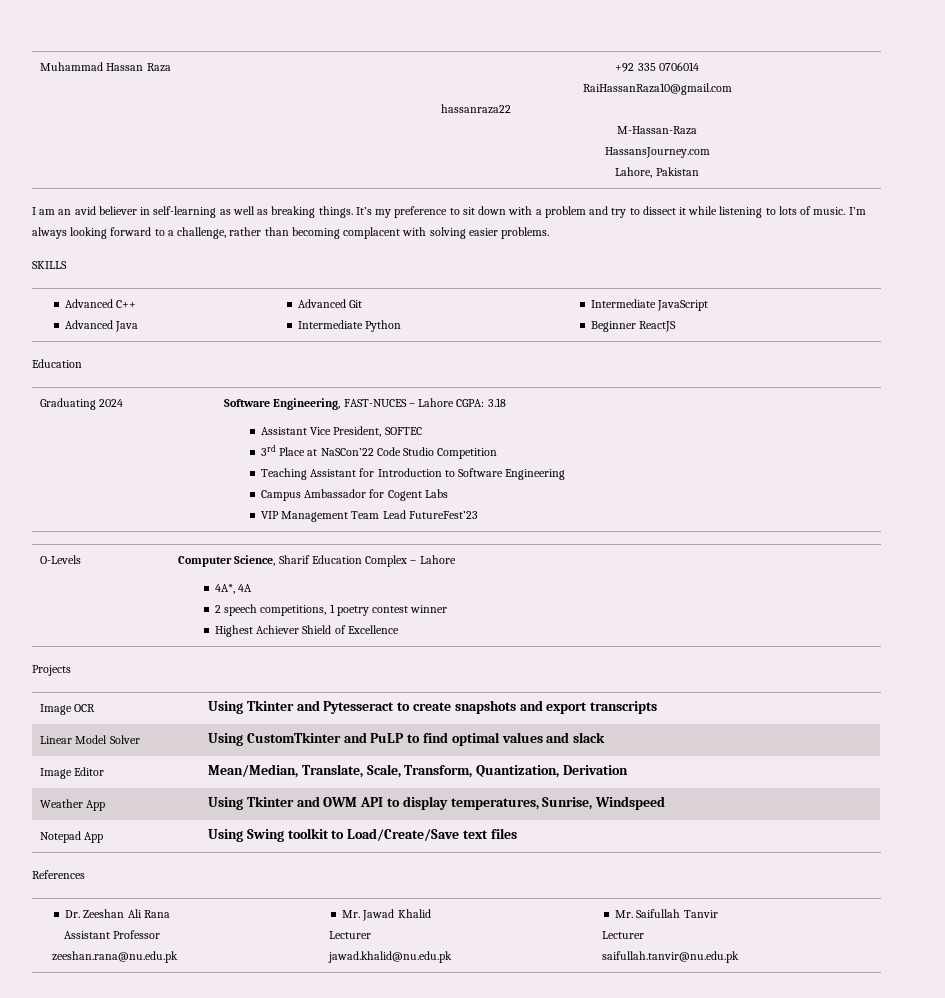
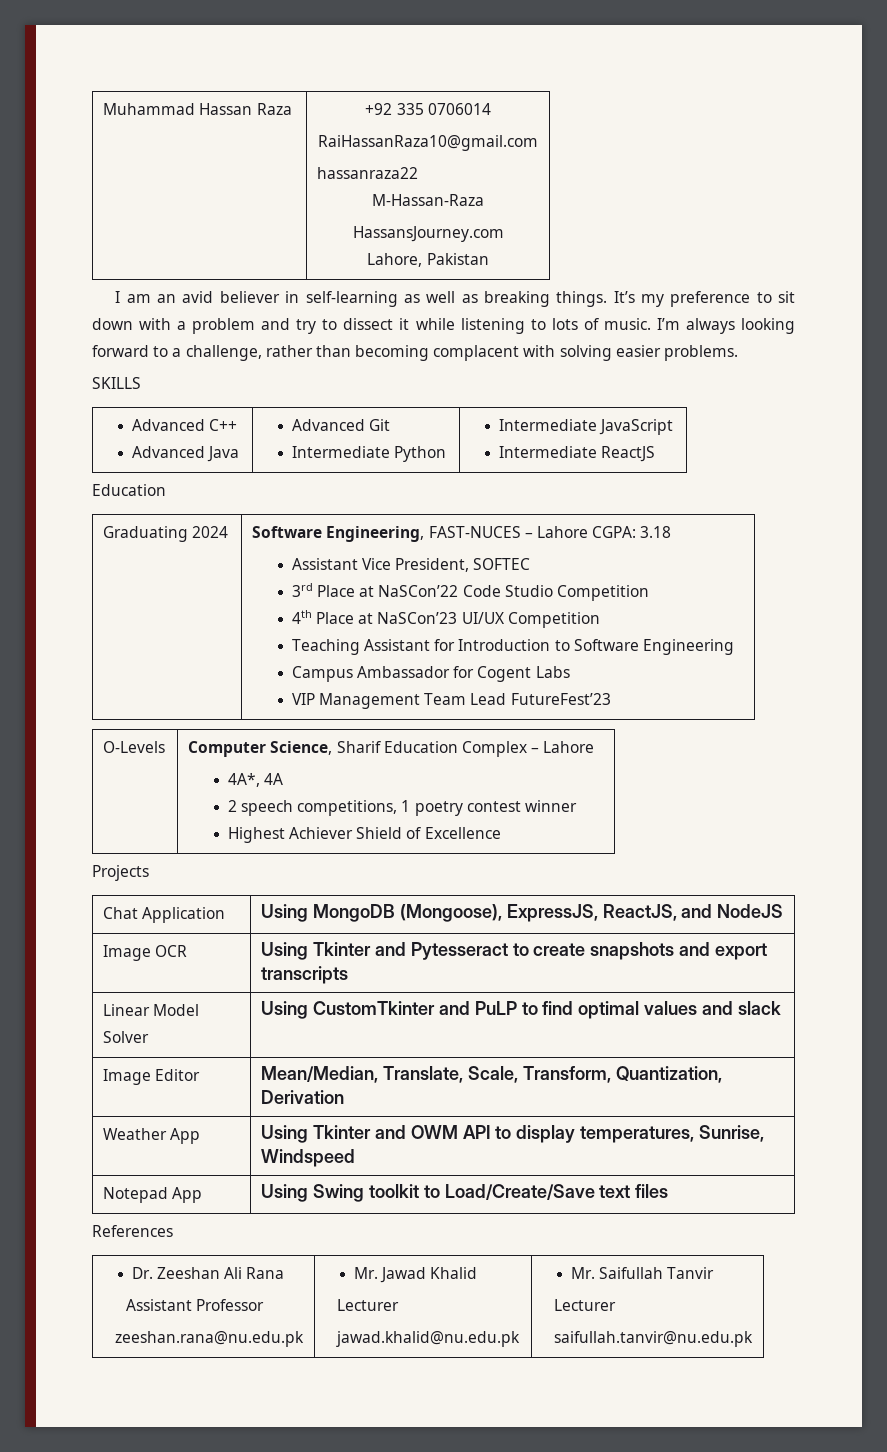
[591,321,637,332] Beginner -> [498,446,597,458] Intermediate
(498, 453) none -> [291,610,600,628] // 4th Place at NaSCon’23 UI/UX Competition
(71, 670) none -> [103,907,226,923] [261,904,784,922] // Chat Application | Using MongoDB (Mongoose), ExpressJS, ReactJS, and NodeJS

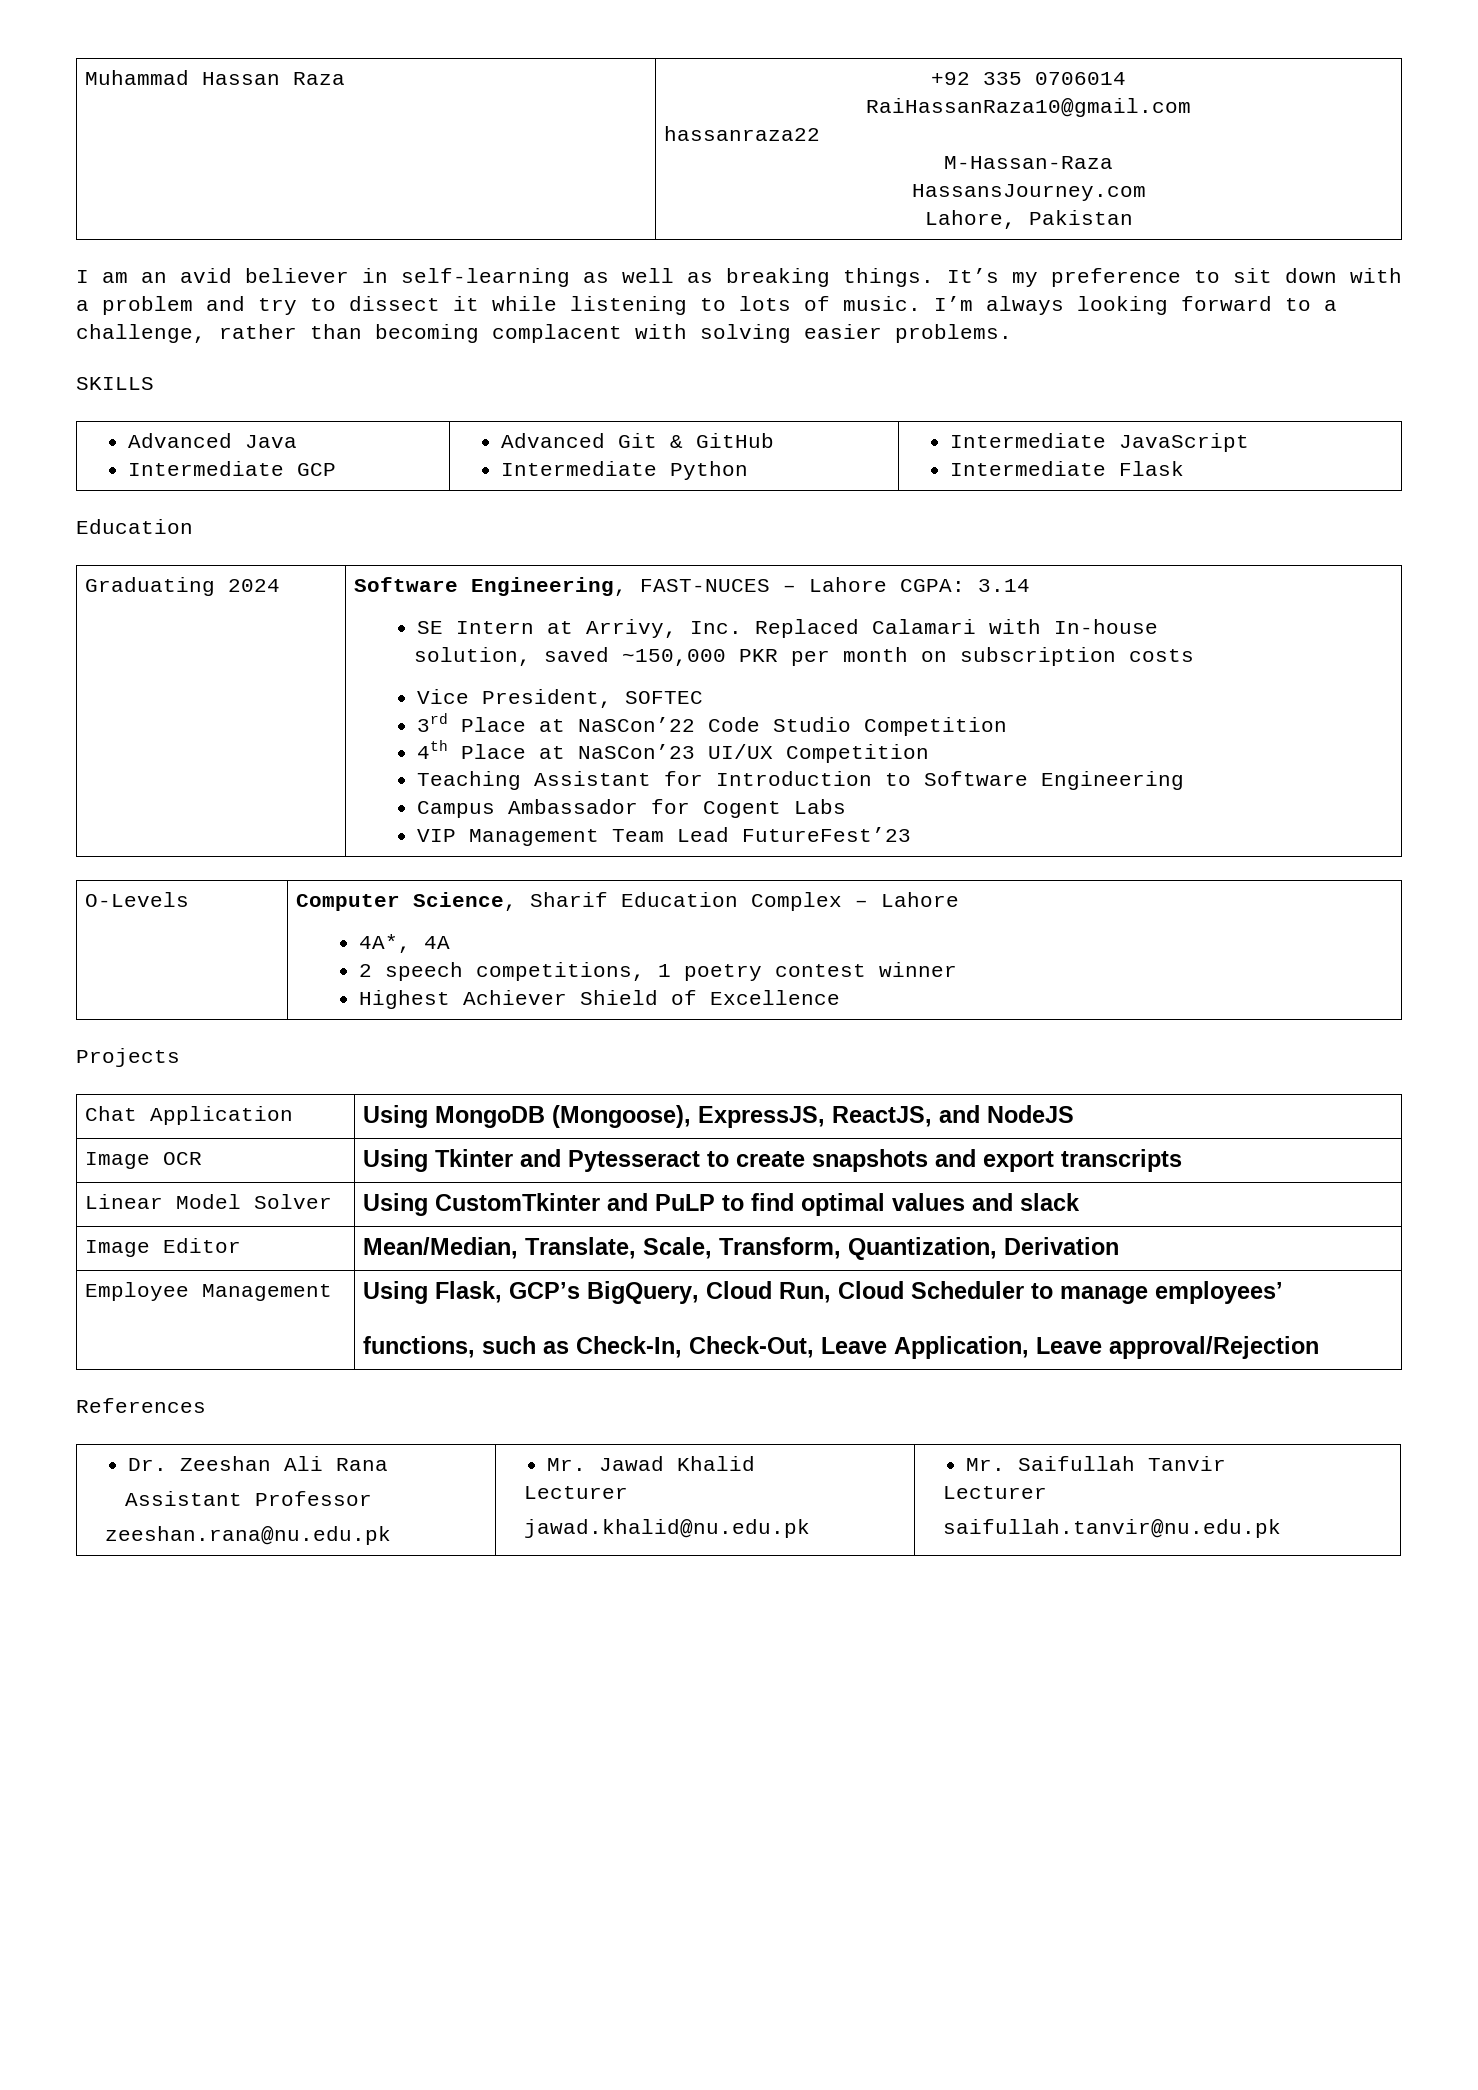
[208,419,237,431] [131,446,239,462] C++ // Advanced Java -> [245,435,298,448] [128,461,337,476] Java // Intermediate GCP
(390, 425) none -> [670,433,775,448] & GitHub
[600,446,655,462] ReactJS -> [1119,461,1185,476] Flask
[640,526,672,538] [291,558,358,570] 3.18 // Assistant -> [978,579,1031,592] [417,619,1159,638] [414,647,1195,666] 3.14 // SE Intern at Arrivy, Inc. Replaced Calamari with In-house // solution, saved ~150,000 PKR per month on subscription costs //
[103,1128,201,1144] [261,1125,765,1143] [261,1149,356,1167] [103,1187,203,1203] [261,1184,669,1202] Weather App | Using Tkinter and OWM API to display temperatures, Sunrise, Windspeed // Notepad App | Using Swing toolkit to Load/Create/Save text files -> [85,1282,333,1301] [363,1281,1284,1304] [363,1336,1320,1359] Employee Management | Using Flask, GCP’s BigQuery, Cloud Run, Cloud Scheduler to manage employees’ // functions, such as Check-In, Check-Out, Leave Application, Leave approval/Rejection

